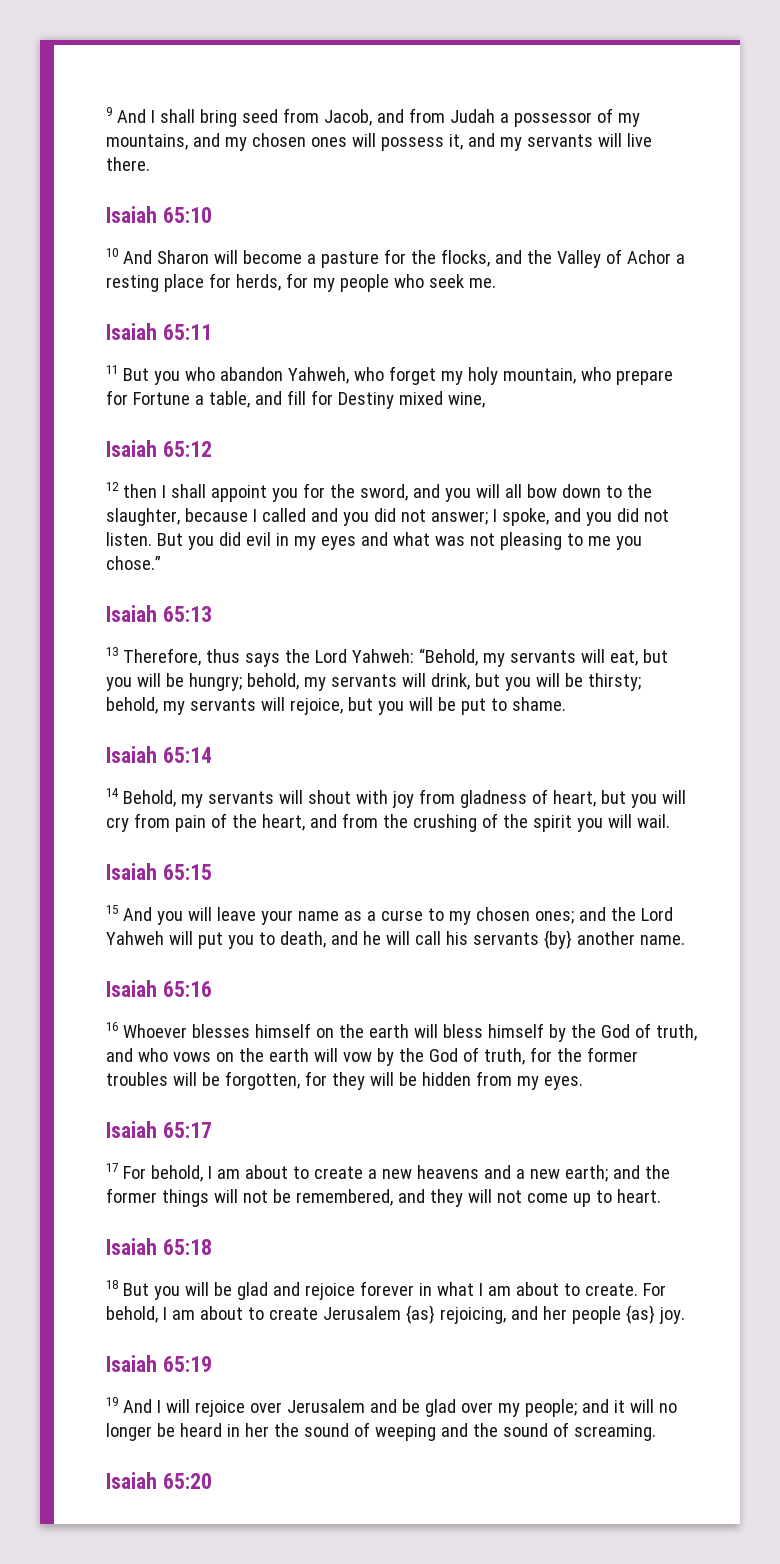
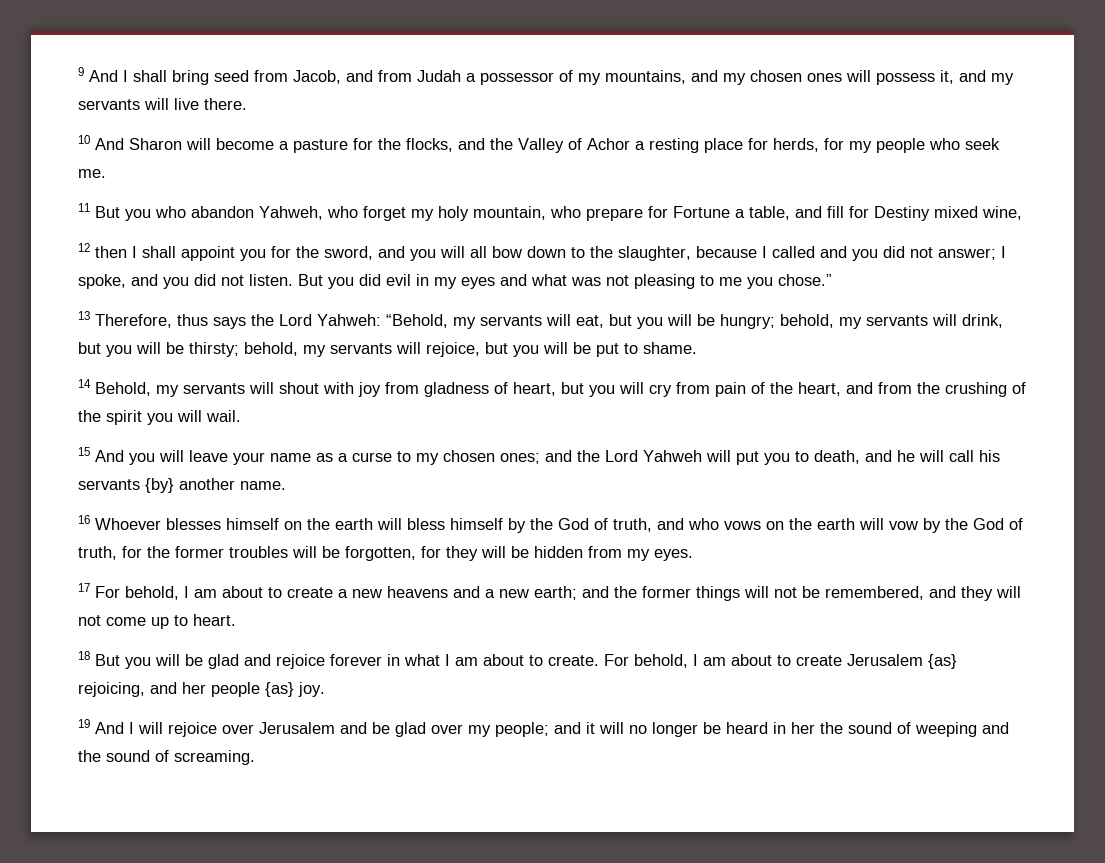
[106,206,212,223] // Isaiah 65:10 -> (247, 104) none
[106,323,212,340] // Isaiah 65:11 -> (106, 173) none
[106,440,212,457] // Isaiah 65:12 -> (1022, 213) none
[106,605,212,622] // Isaiah 65:13 -> (832, 280) none
[106,746,212,763] // Isaiah 65:14 -> (697, 348) none
[106,863,212,880] // Isaiah 65:15 -> (241, 416) none
[106,980,212,997] // Isaiah 65:16 -> (286, 485) none
[106,1121,212,1138] // Isaiah 65:17 -> (693, 555) none
[106,1238,212,1255] // Isaiah 65:18 -> (236, 620) none
[106,1355,212,1372] // Isaiah 65:19 -> (325, 689) none
[106,1472,212,1489] // Isaiah 65:20 -> (255, 757) none

